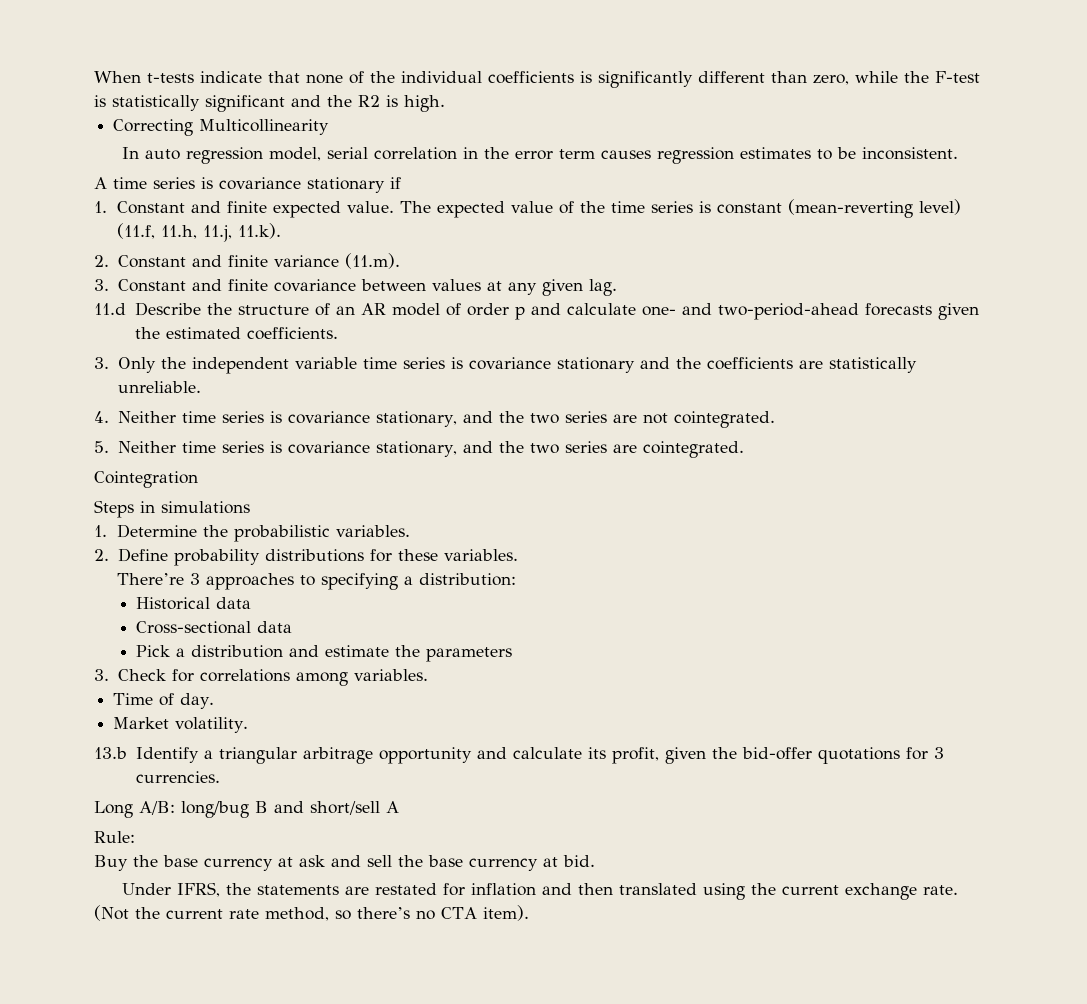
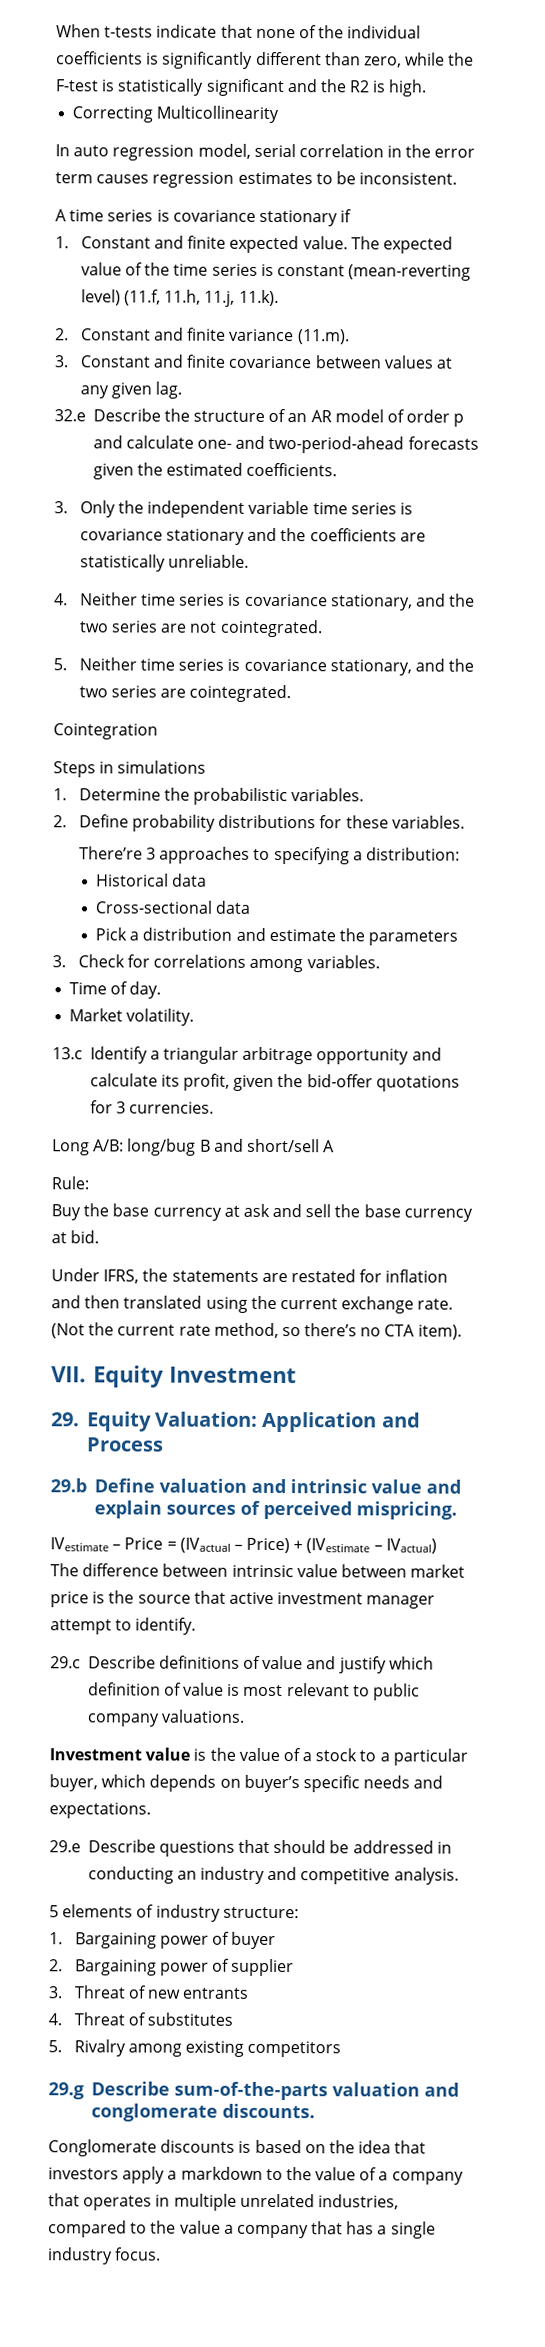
[94,303,126,315] 11.d -> [54,409,86,422] 32.e
[94,747,127,759] 13.b -> [52,1047,83,1060] 13.c
(529, 913) none -> [51,1365,297,1388] [51,1411,421,1433] [85,1437,164,1452] [50,1478,461,1494] [93,1500,457,1520] [50,1537,437,1554] [50,1563,466,1578] [50,1590,436,1609] [50,1617,197,1635] [50,1655,434,1674] [87,1682,421,1701] [86,1709,245,1727] [49,1747,468,1766] [49,1774,444,1793] [49,1802,151,1819] [49,1839,452,1857] [87,1866,459,1885] [49,1904,299,1922] [49,1931,277,1950] [49,1958,295,1977] [48,1985,250,1999] [48,2012,234,2026] [48,2039,342,2058] [48,2081,459,2101] [90,2103,315,2122] [48,2139,427,2157] [48,2166,464,2185] [48,2193,399,2211] [48,2220,436,2239] [48,2247,162,2265] // VII. Equity Investment // 29. Equity Valuation: Application and Process // 29.b Define valuation and intrinsic value and explain sources of perceived mispricing. // IVestimate – Price = (IVactual – Price) + (IVestimate – IVactual) // The difference between intrinsic value between market price is the source that active investment manager attempt to identify. // 29.c Describe definitions of value and justify which definition of value is most relevant to public company valuations. // Investment value is the value of a stock to a particular buyer, which depends on buyer’s specific needs and expectations. // 29.e Describe questions that should be addressed in conducting an industry and competitive analysis. // 5 elements of industry structure: // 1. Bargaining power of buyer // 2. Bargaining power of supplier // 3. Threat of new entrants // 4. Threat of substitutes // 5. Rivalry among existing competitors // 29.g Describe sum-of-the-parts valuation and conglomerate discounts. // Conglomerate discounts is based on the idea that investors apply a markdown to the value of a company that operates in multiple unrelated industries, compared to the value a company that has a single industry focus.

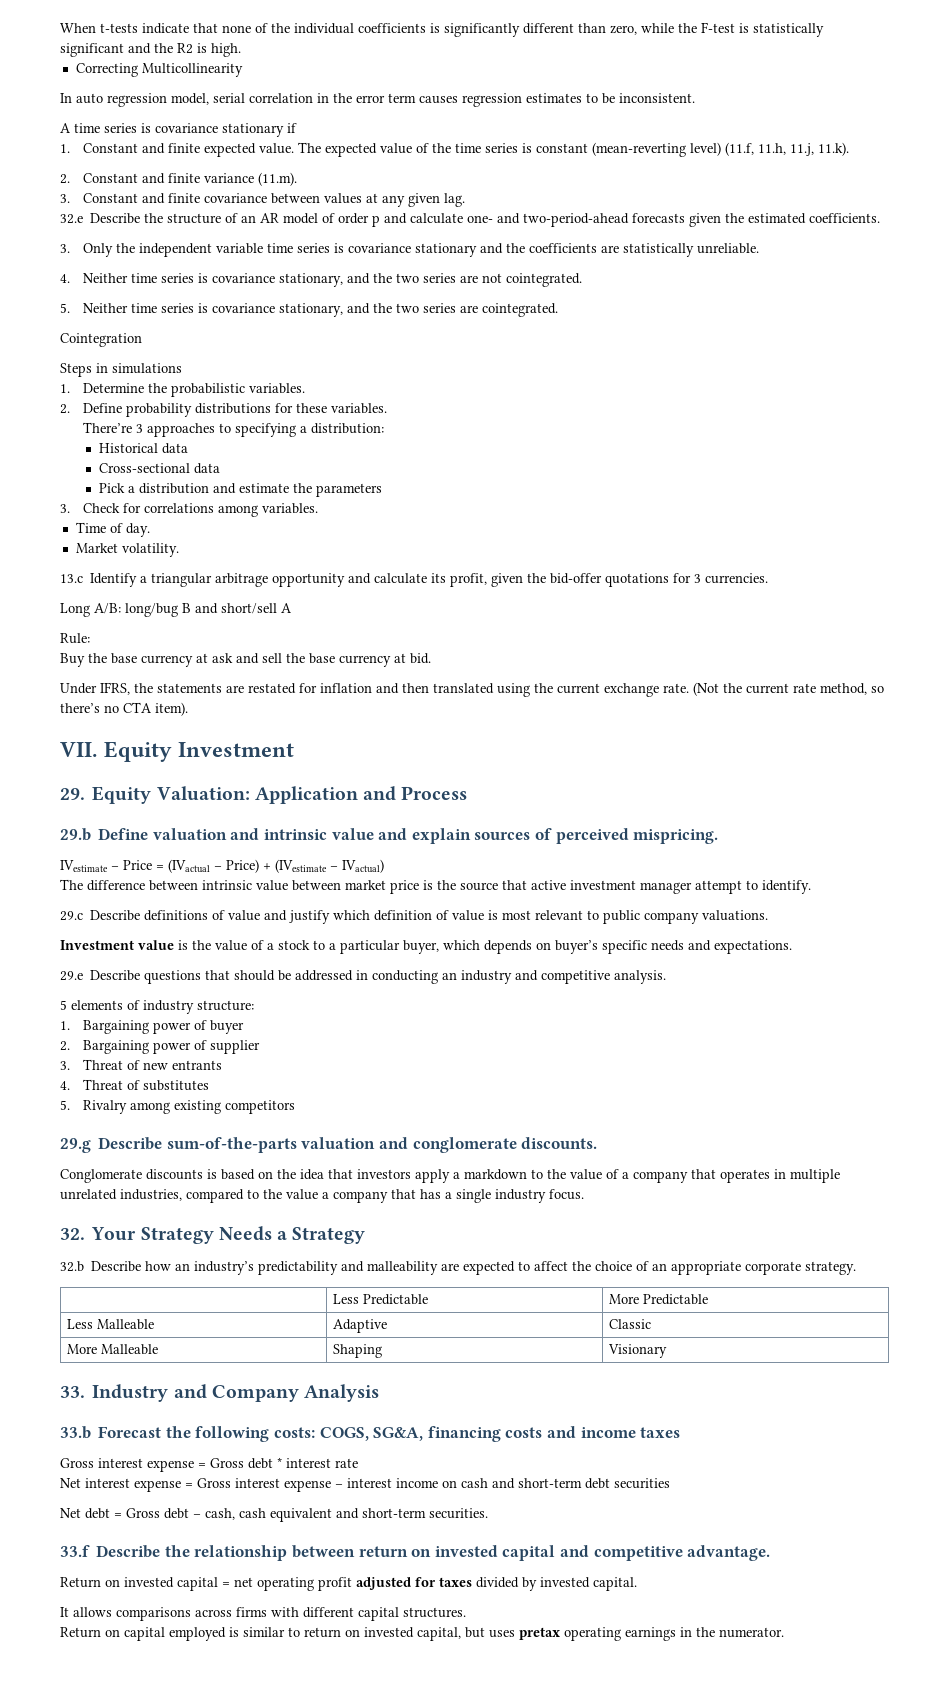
(162, 2254) none -> [60,1226,366,1244] [60,1261,857,1275] [333,1294,429,1305] [609,1294,709,1305] [67,1319,155,1330] [333,1319,388,1333] [609,1319,652,1329] [67,1344,159,1355] [333,1344,383,1358] [608,1344,668,1358] [60,1384,380,1402] [60,1426,681,1442] [60,1457,358,1472] [60,1478,670,1492] [60,1508,488,1522] [60,1545,771,1561] [60,1577,637,1591] [60,1607,466,1621] [60,1627,784,1641] // 32. Your Strategy Needs a Strategy // 32.b Describe how an industry’s predictability and malleability are expected to affect the choice of an appropriate corporate strategy. // | Less Predictable | More Predictable // Less Malleable | Adaptive | Classic // More Malleable | Shaping | Visionary // 33. Industry and Company Analysis // 33.b Forecast the following costs: COGS, SG&A, financing costs and income taxes // Gross interest expense = Gross debt * interest rate // Net interest expense = Gross interest expense – interest income on cash and short-term debt securities // Net debt = Gross debt – cash, cash equivalent and short-term securities. // 33.f Describe the relationship between return on invested capital and competitive advantage. // Return on invested capital = net operating profit adjusted for taxes divided by invested capital. // It allows comparisons across firms with different capital structures. // Return on capital employed is similar to return on invested capital, but uses pretax operating earnings in the numerator.

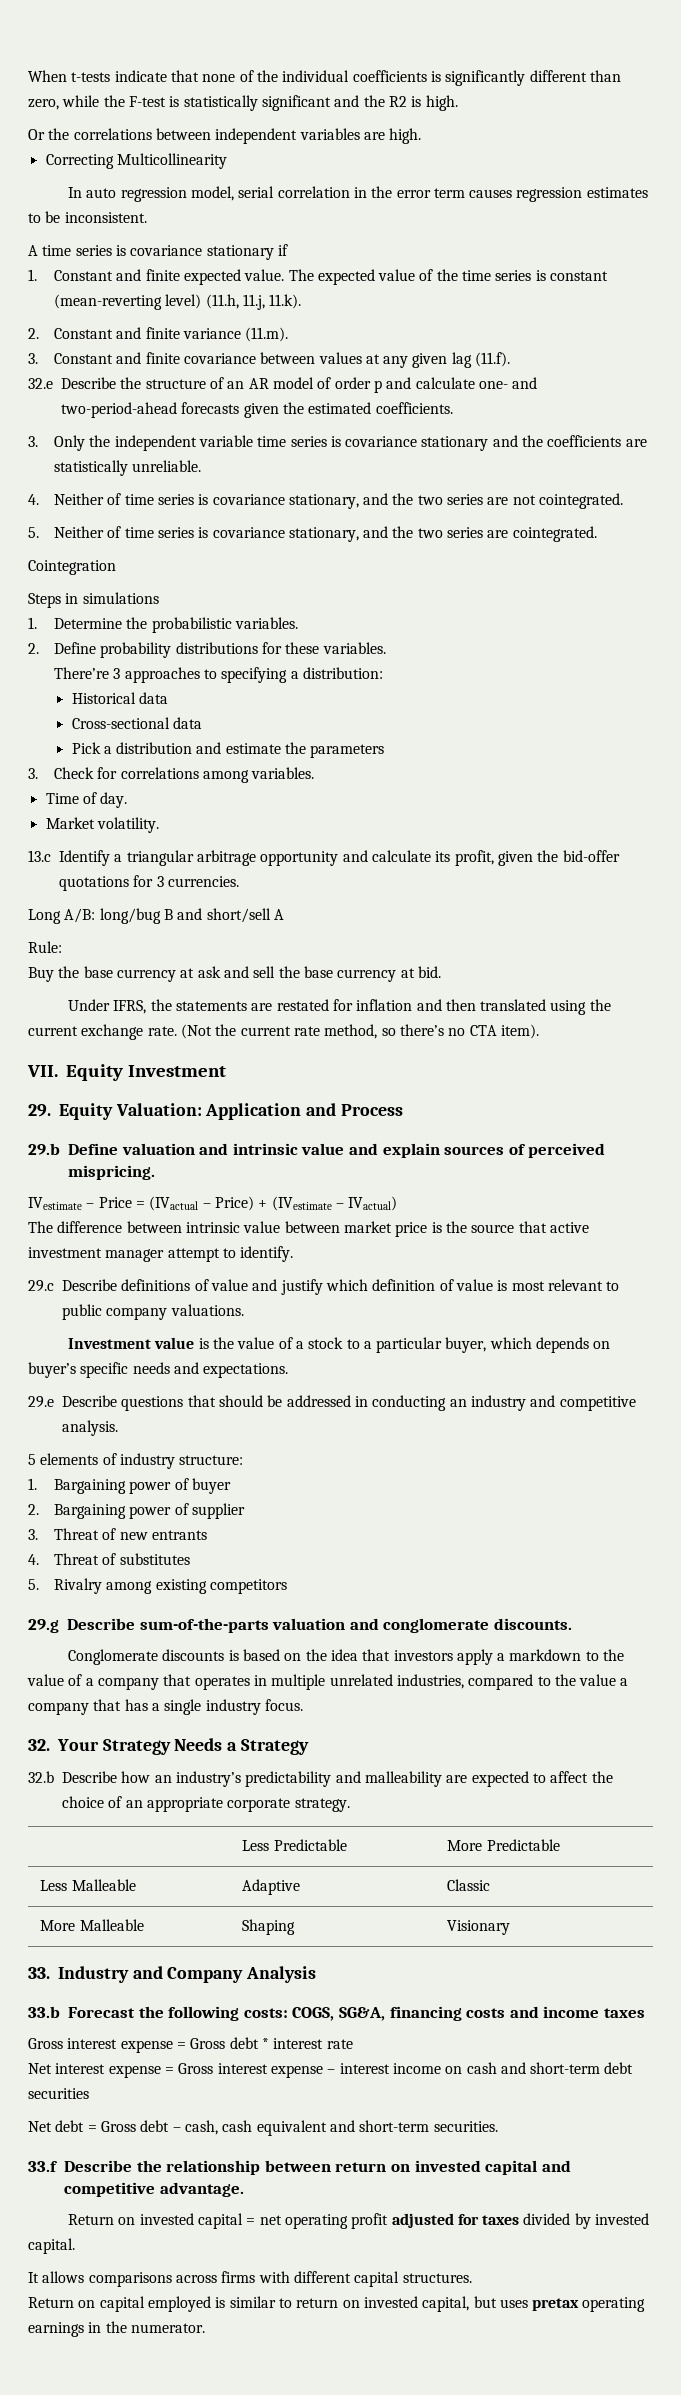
(241, 50) none -> [28,128,422,144] // Or the correlations between independent variables are high.
[725,142,787,156] (11.f, 11.h, -> [205,294,239,309] (11.h,
[444,193,466,207] lag. -> [451,352,511,368] lag (11.f).
(129, 278) none -> [107,493,122,505] of
(129, 308) none -> [107,526,122,538] of

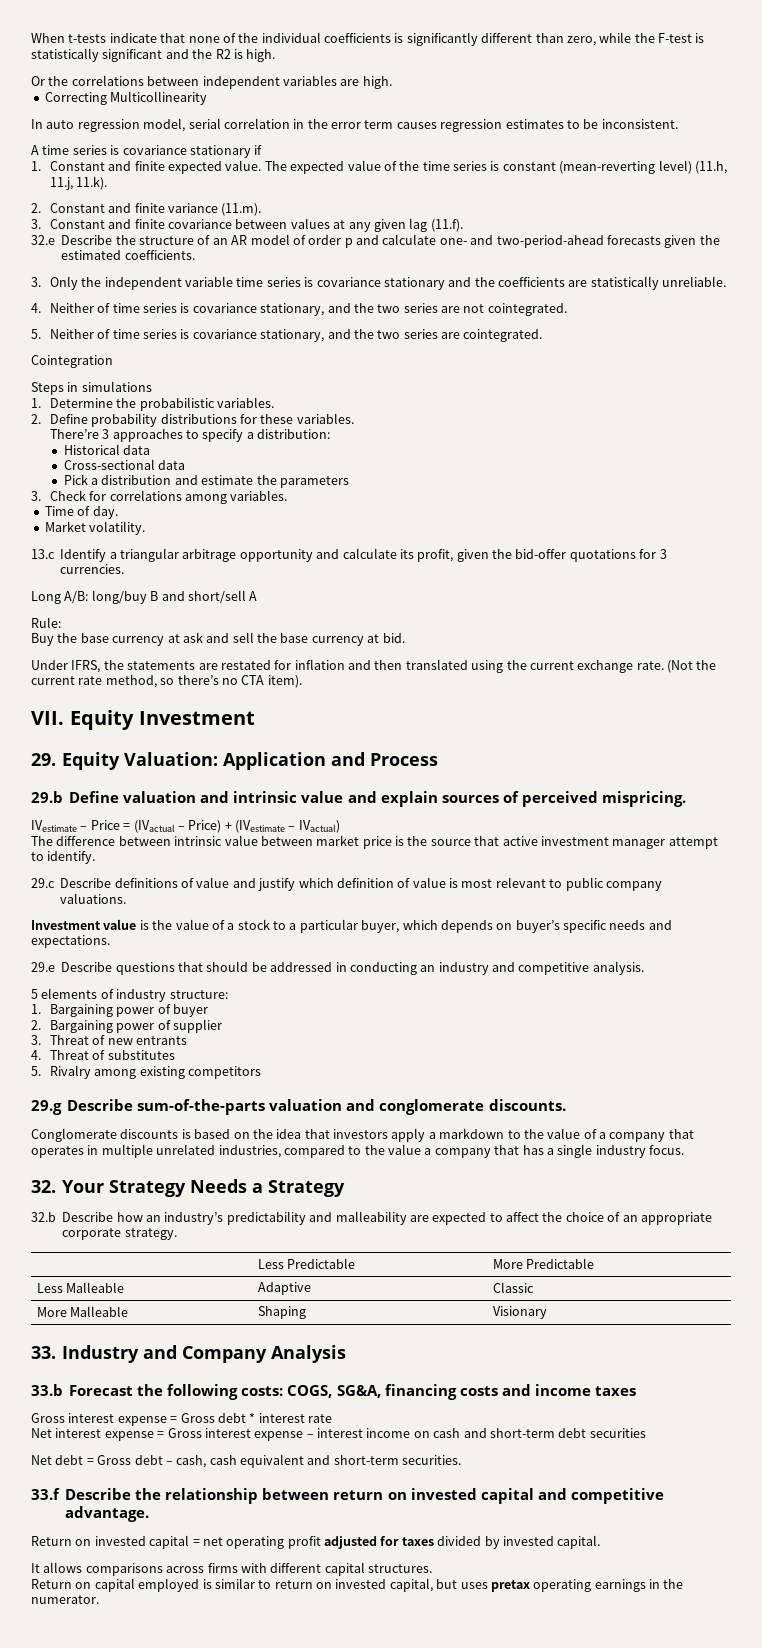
[221,667,288,683] specifying -> [202,429,244,442] specify
[99,908,161,924] long/bug -> [91,590,147,604] long/buy

